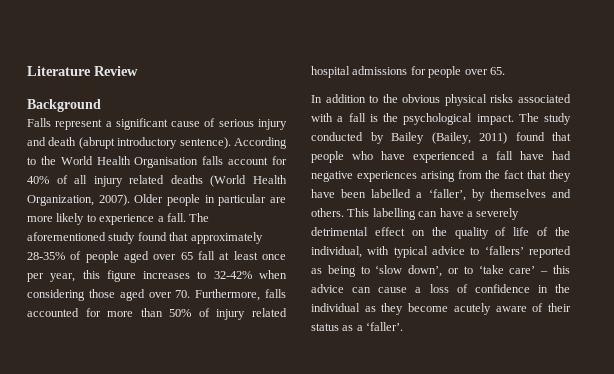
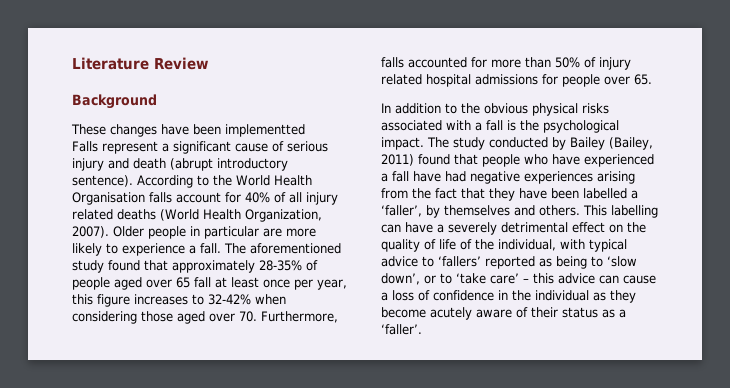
(101, 105) none -> [71,124,305,137] // These changes have been implementted

